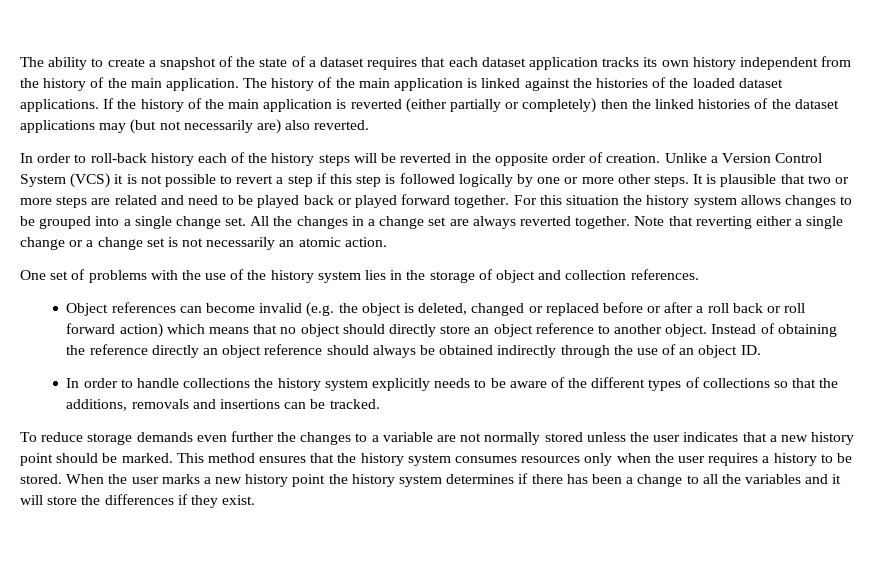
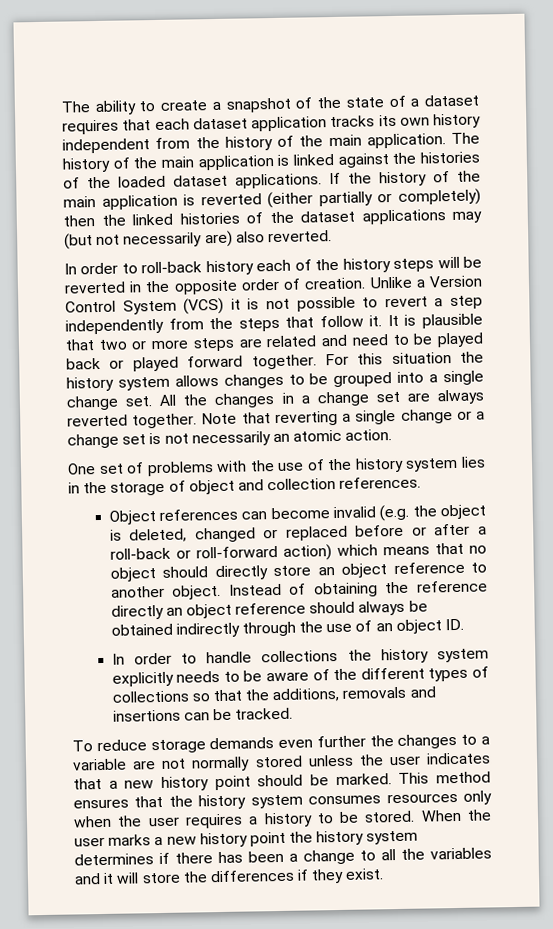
[316,173,689,187] if this step is followed logically by one or more other steps. -> [65,315,383,335] independently from the steps that follow it.
[755,216,792,226] either -> (338, 418) none
[707,303,806,313] [66,323,116,334] roll back or roll forward -> [109,545,278,560] roll-back or roll-forward

